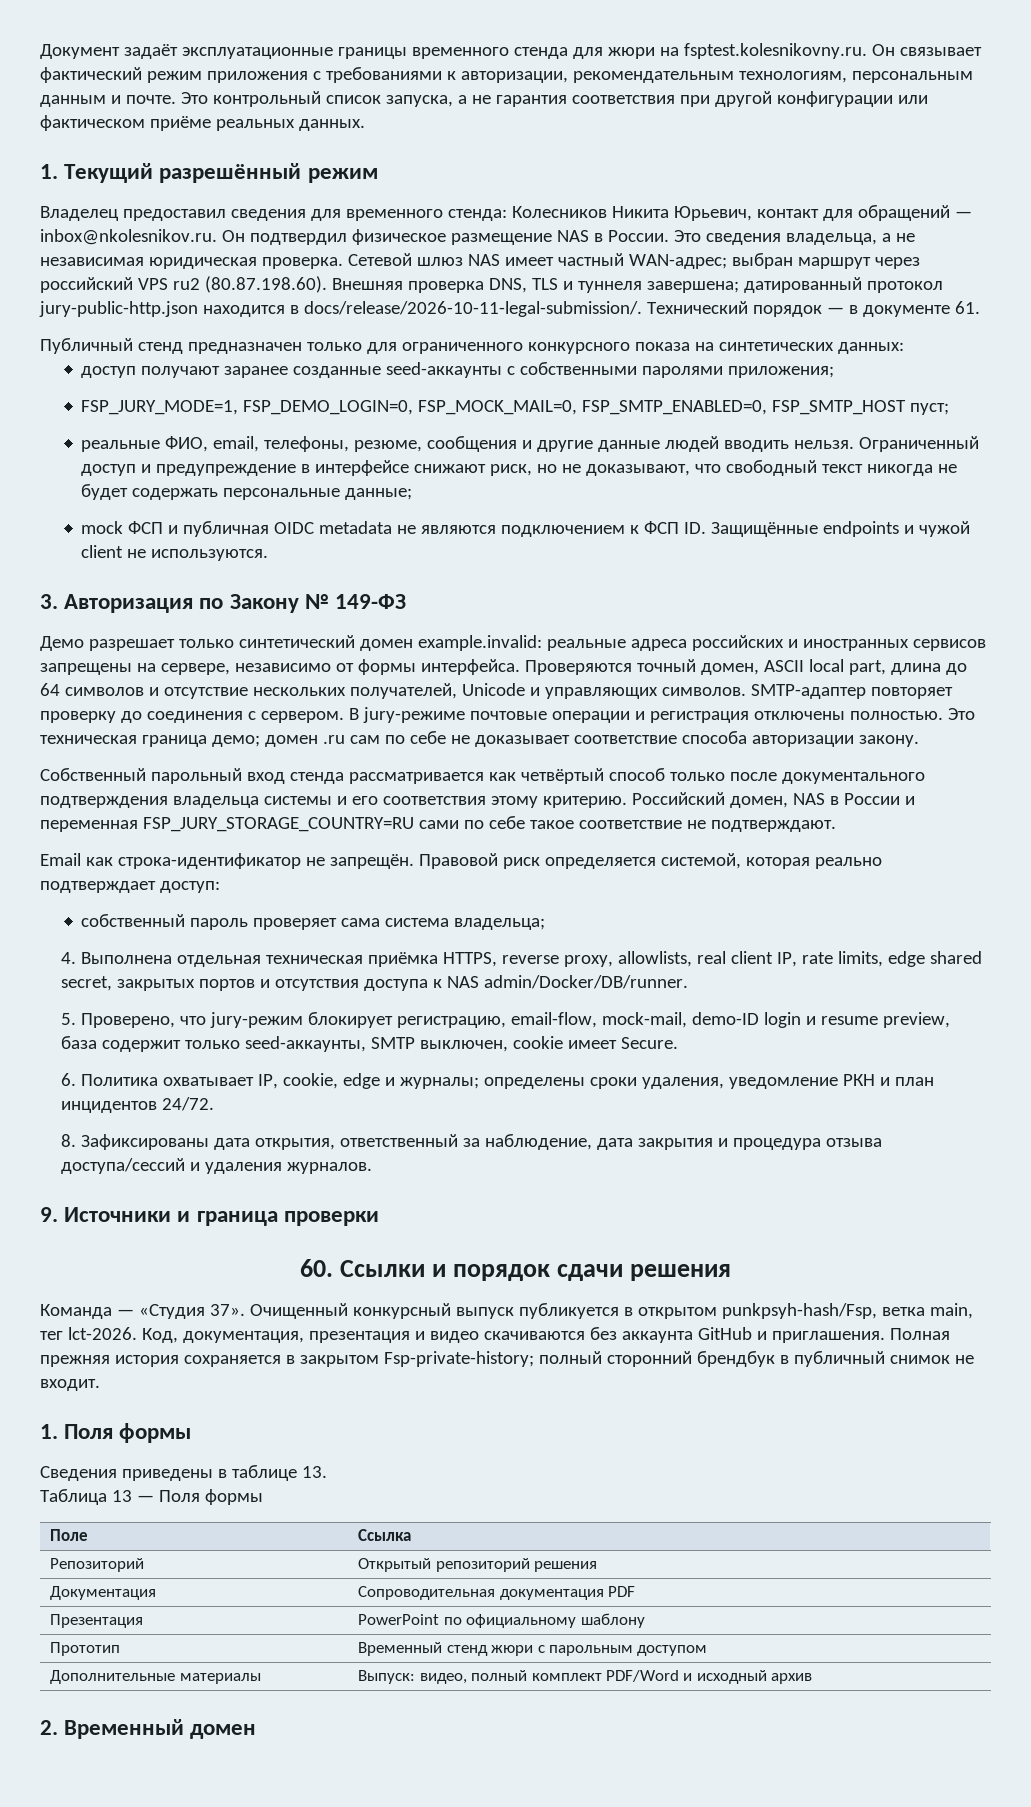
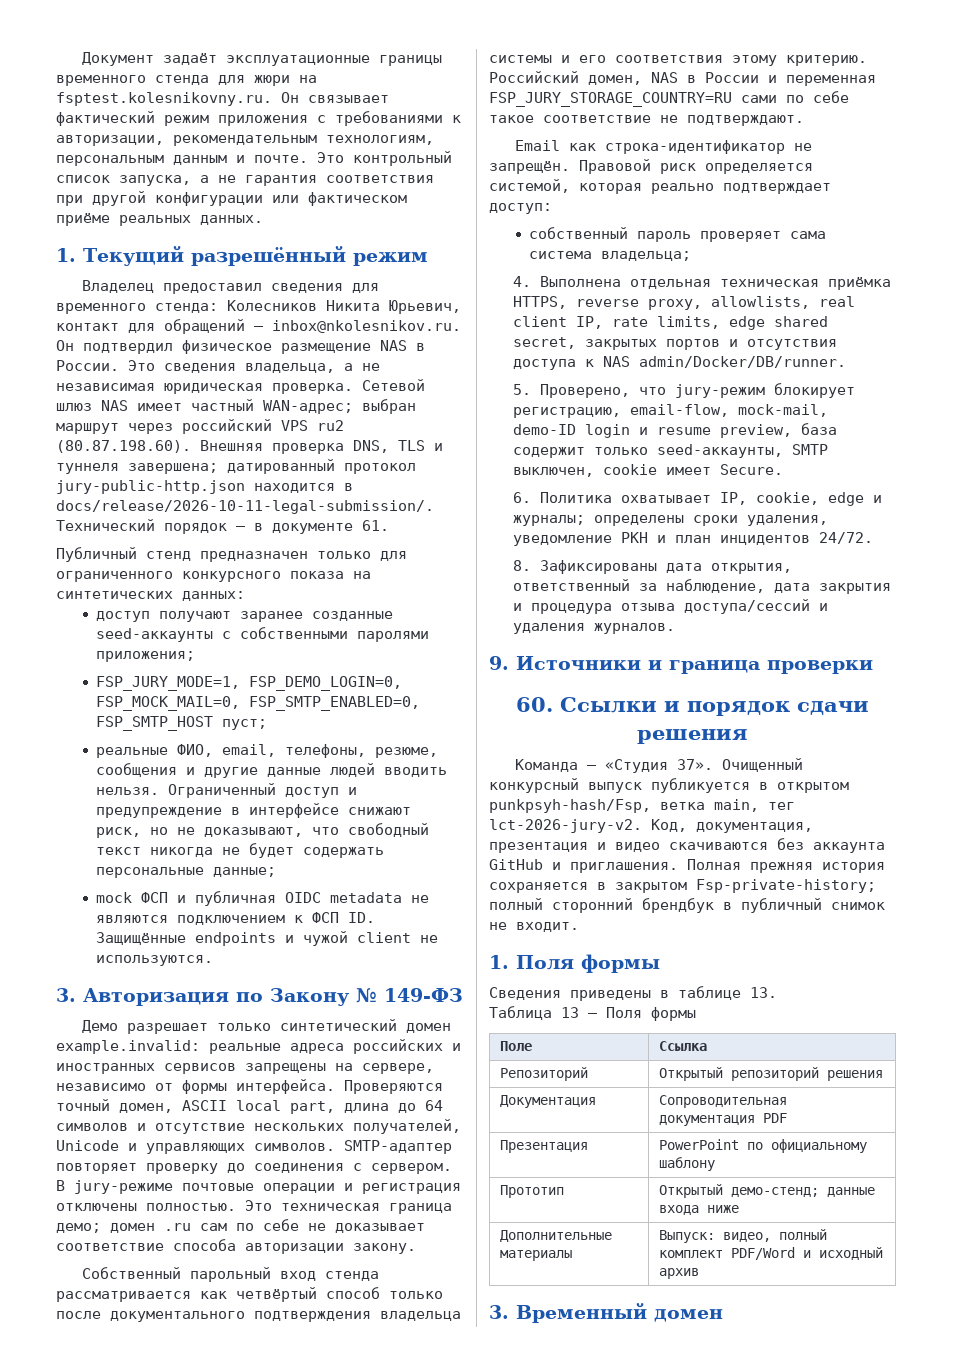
[67,1327,137,1340] lct-2026. -> [489,819,642,833] lct-2026-jury-v2.
[358,1642,708,1656] Временный стенд жюри с парольным доступом -> [658,1184,875,1198] [658,1205,739,1215] Открытый демо-стенд; данные входа ниже
[40,1720,58,1735] 2. -> [489,1305,509,1319] 3.

